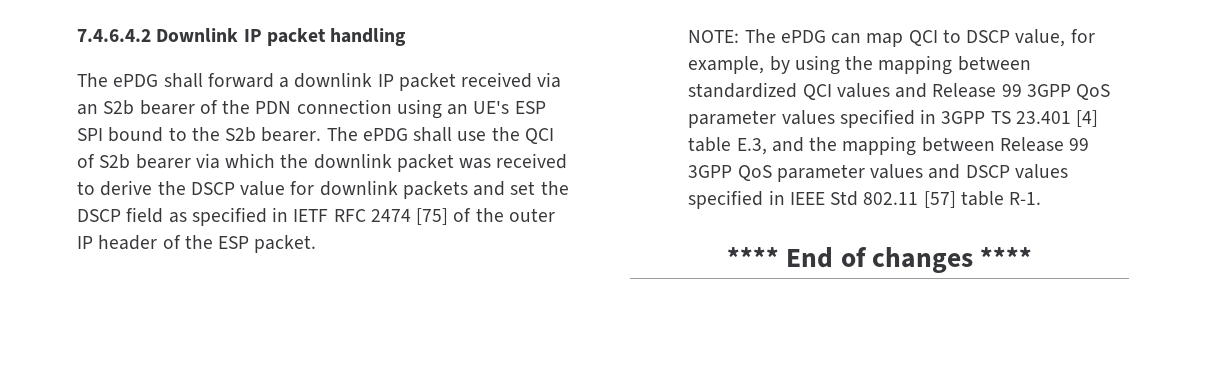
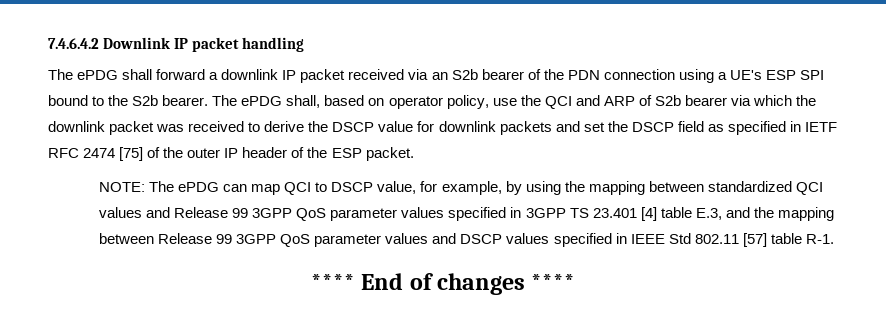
[447,104,469,115] an -> [717,72,727,80] a
[413,127,453,142] shall -> [286,95,489,109] shall, based on operator policy,
(554, 136) none -> [575,95,635,106] and ARP

